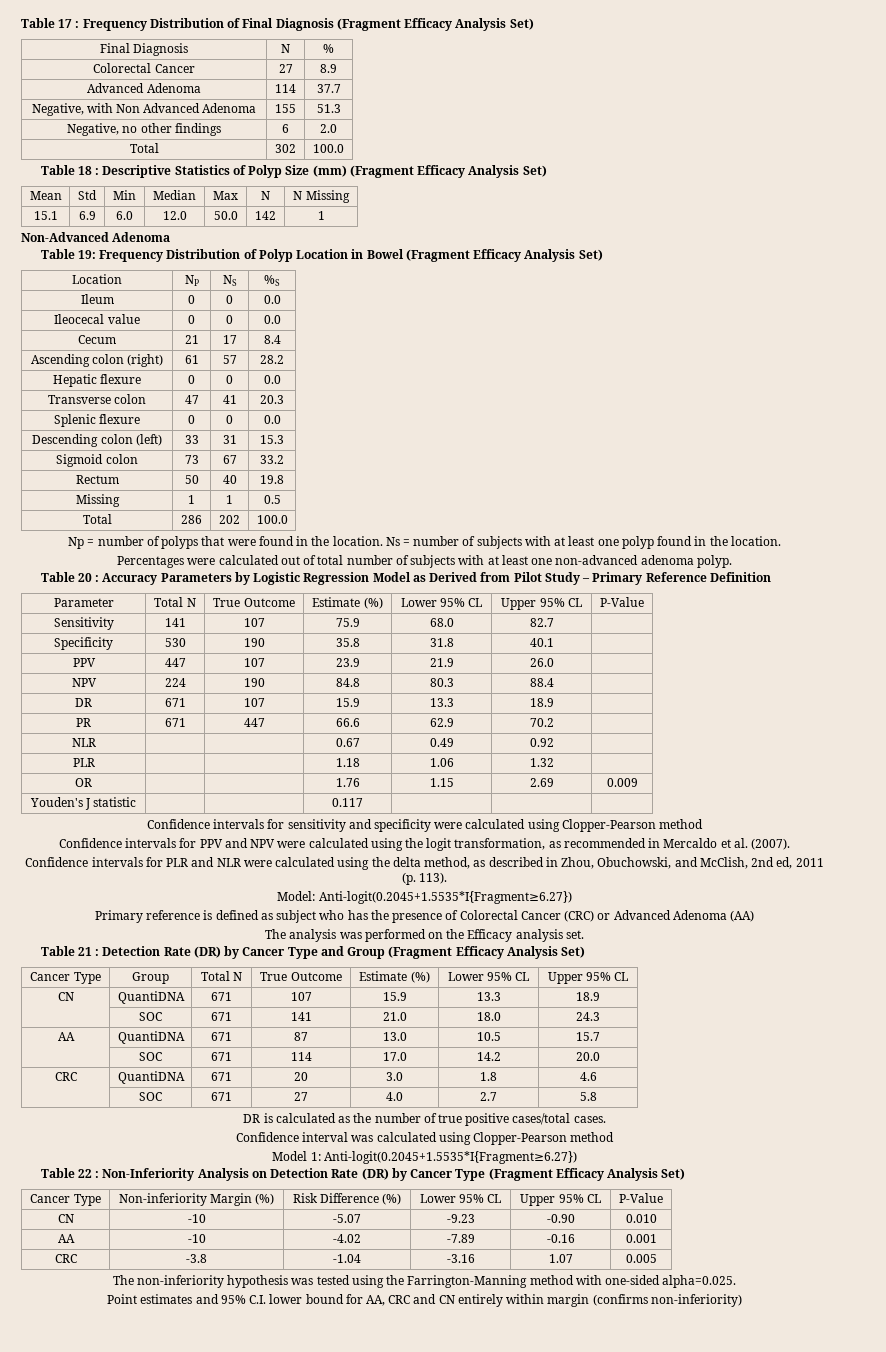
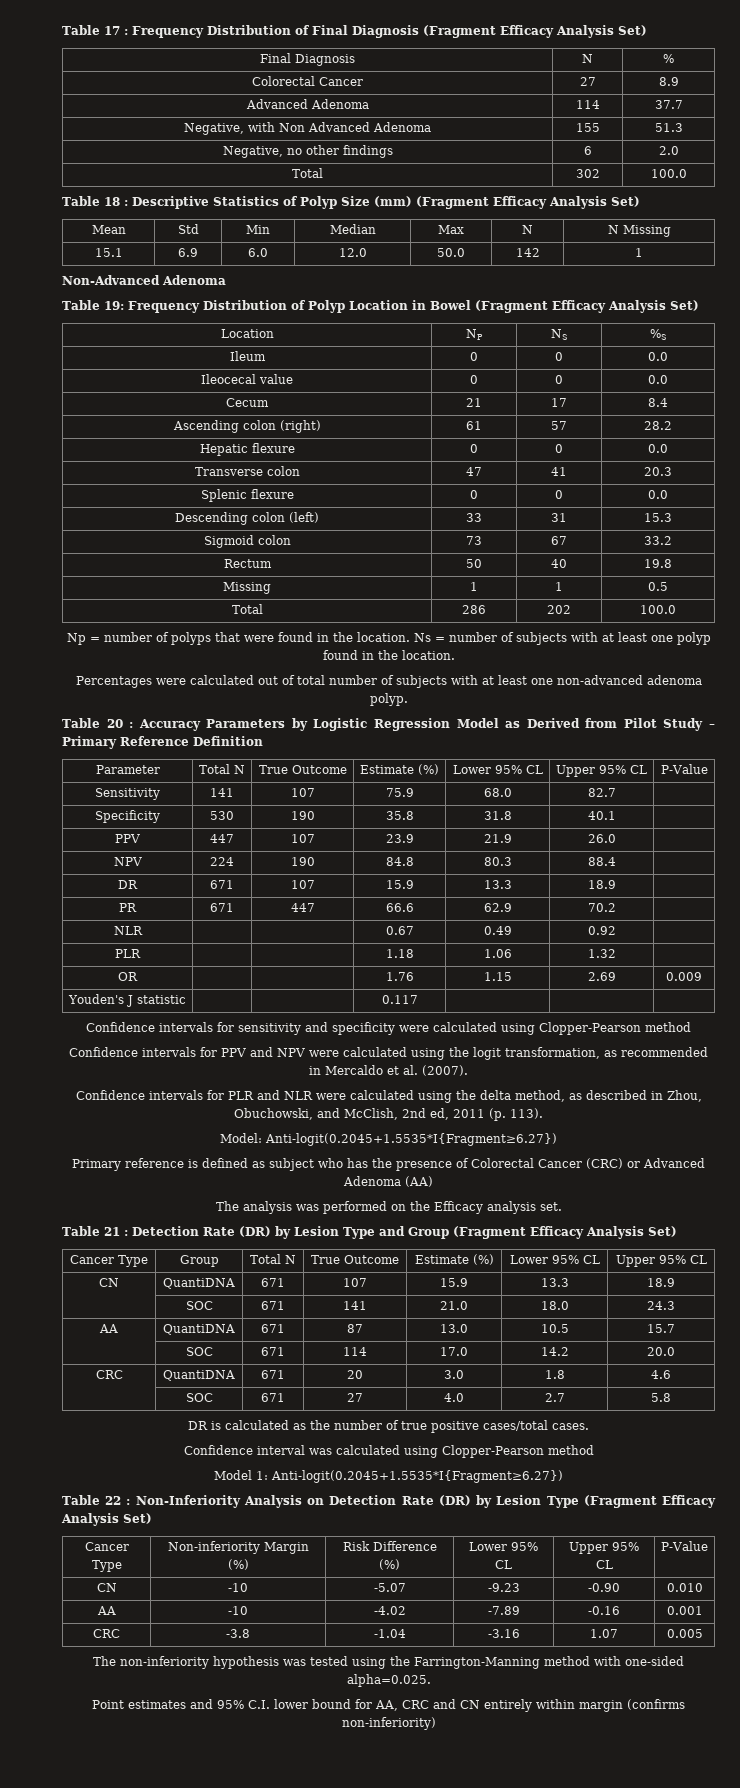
[242,947,286,956] Cancer -> [293,1226,339,1236] Lesion
[410,1169,454,1178] Cancer -> [496,1495,542,1505] Lesion

